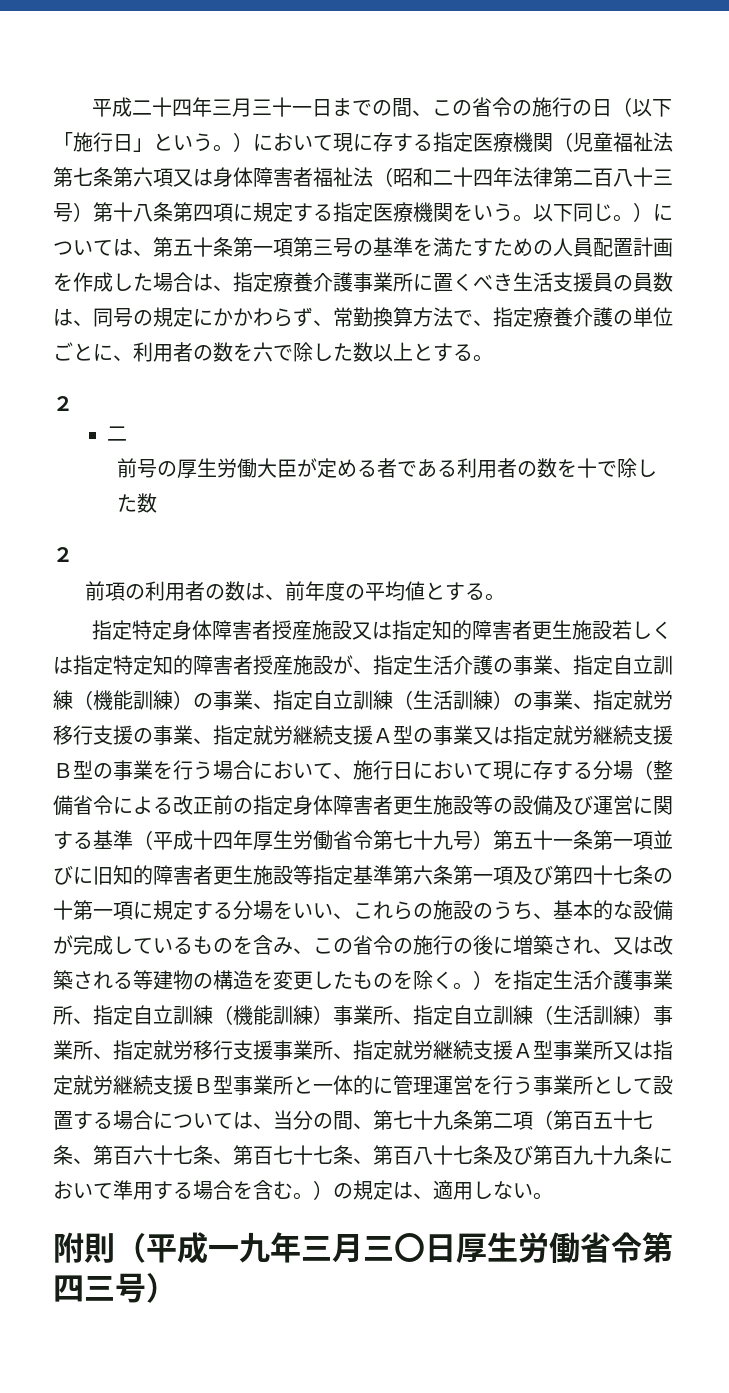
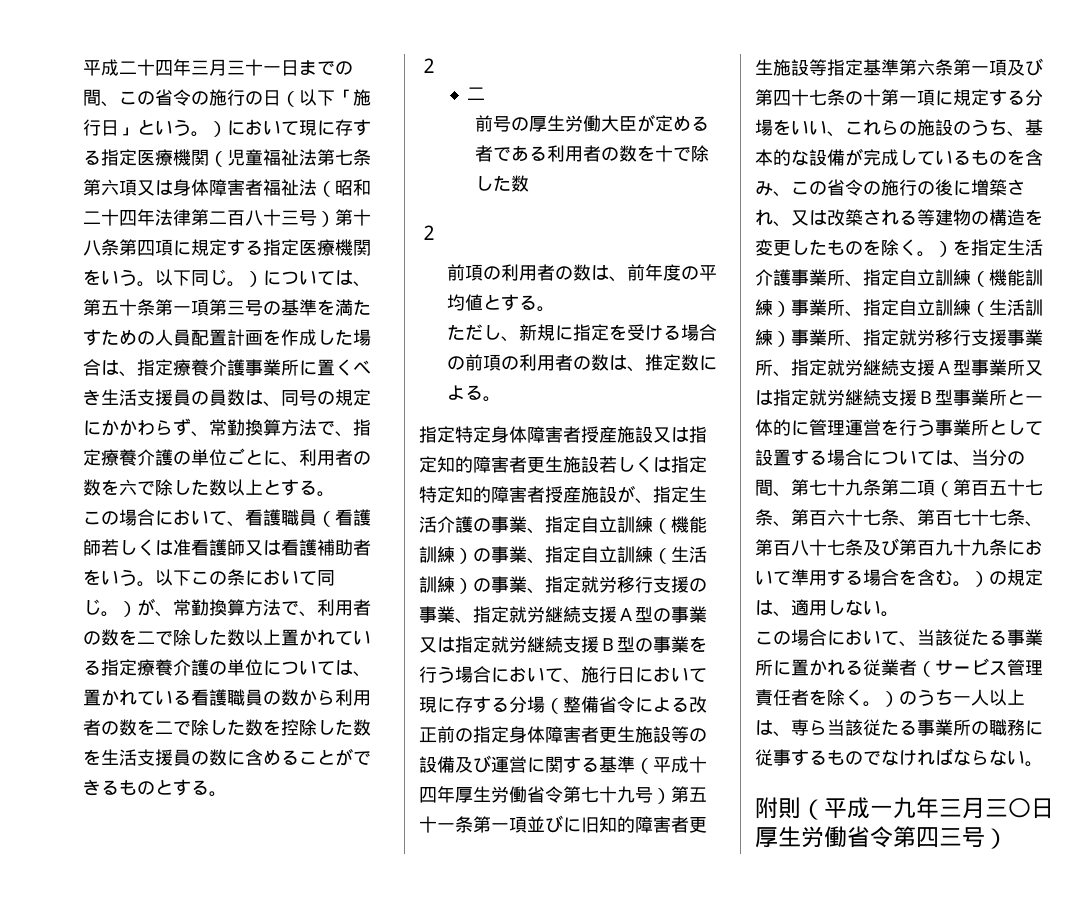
(493, 358) none -> [83,509,371,527] [83,539,371,556] [83,569,335,587] [83,598,371,617] [83,629,371,646] [83,659,371,677] [83,689,371,706] [83,719,371,736] [83,748,371,766] [83,779,227,797] // この場合において、看護職員（看護師若しくは准看護師又は看護補助者をいう。以下この条において同じ。）が、常勤換算方法で、利用者の数を二で除した数以上置かれている指定療養介護の単位については、置かれている看護職員の数から利用者の数を二で除した数を控除した数を生活支援員の数に含めることができるものとする。
(505, 597) none -> [446,324,717,342] [446,354,717,372] [446,385,501,402] // ただし、新規に指定を受ける場合の前項の利用者の数は、推定数による。
(553, 1196) none -> [755,629,1043,647] [755,658,1043,677] [755,689,1025,707] [755,719,1043,737] [755,748,1043,767] // この場合において、当該従たる事業所に置かれる従業者（サービス管理責任者を除く。）のうち一人以上は、専ら当該従たる事業所の職務に従事するものでなければならない。

